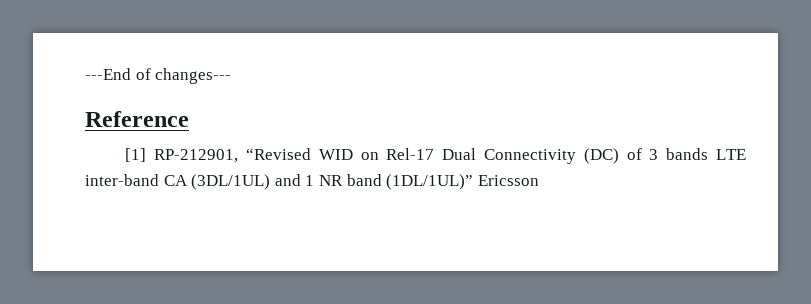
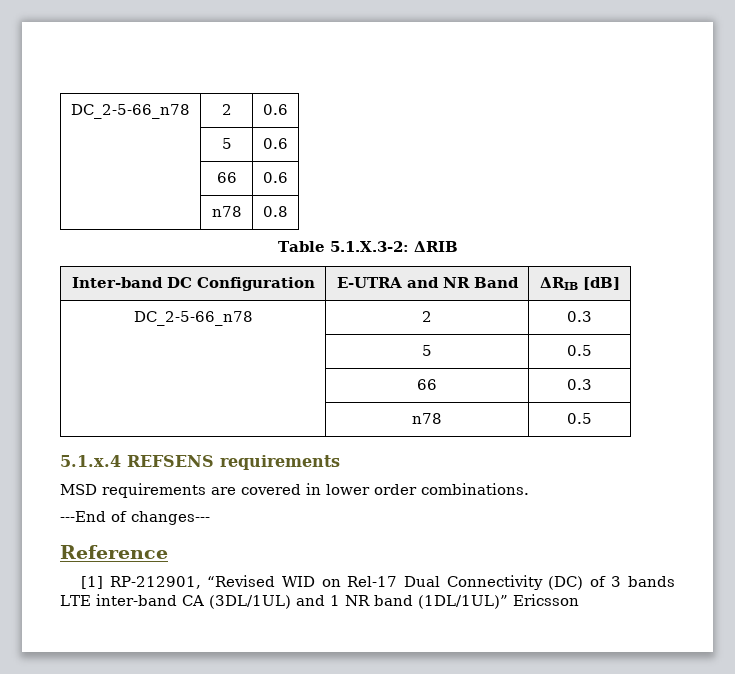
(85, 74) none -> [71,104,190,119] [221,104,232,115] [263,104,288,115] [221,138,232,149] [263,138,288,149] [216,172,237,183] [263,172,288,183] [211,206,242,217] [263,206,288,217] [277,241,458,252] [71,277,315,291] [336,277,519,288] [539,277,620,290] [133,311,253,326] [422,311,432,322] [567,311,592,322] [422,345,432,356] [567,345,592,356] [417,379,437,390] [567,379,592,390] [412,413,442,424] [567,413,592,424] [60,455,340,470] [60,483,529,498] DC_2-5-66_n78 | 2 | 0.6 // | 5 | 0.6 // | 66 | 0.6 // | n78 | 0.8 // Table 5.1.X.3-2: ΔRIB // Inter-band DC Configuration | E-UTRA and NR Band | ΔRIB [dB] // DC_2-5-66_n78 | 2 | 0.3 // | 5 | 0.5 // | 66 | 0.3 // | n78 | 0.5 // 5.1.x.4 REFSENS requirements // MSD requirements are covered in lower order combinations. //

